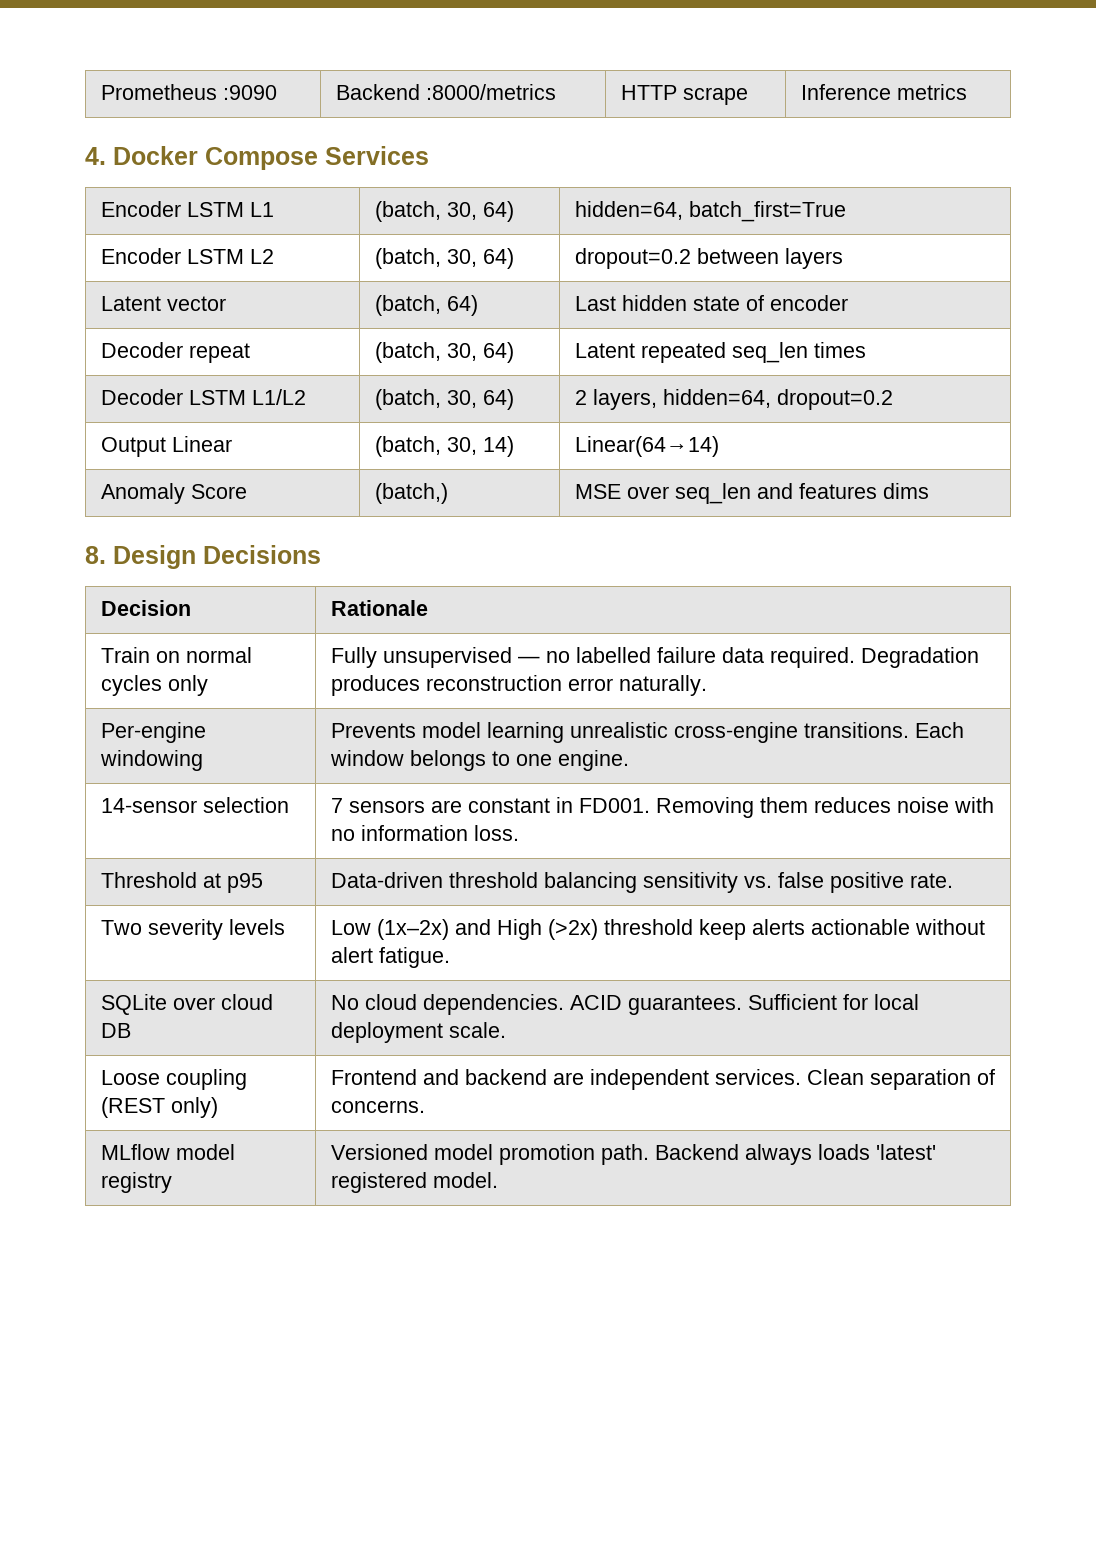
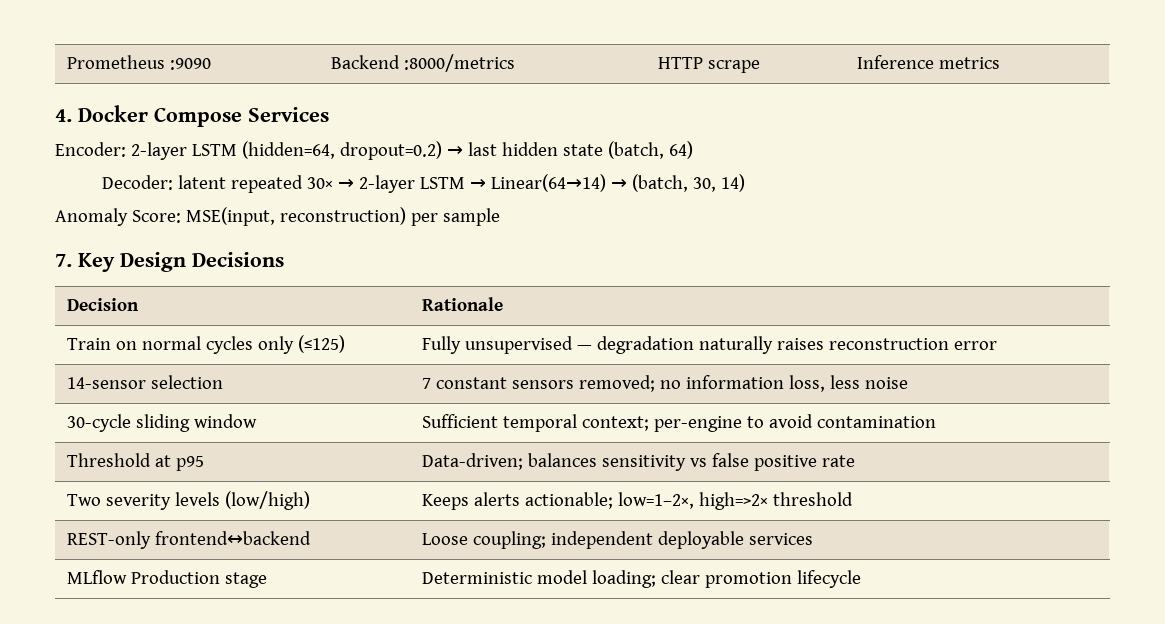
[100,201,274,217] [374,201,514,222] [574,201,846,222] [100,248,274,264] [374,248,514,269] [574,248,843,269] [100,296,226,311] [374,295,478,316] [574,295,848,311] [100,342,250,363] [374,342,514,363] [574,342,866,363] [100,389,306,405] [374,389,514,410] [574,389,893,410] [100,436,232,457] [374,436,514,457] [574,436,719,457] [100,483,247,504] [374,483,448,504] [574,483,929,504] [85,546,106,564] // Encoder LSTM L1 | (batch, 30, 64) | hidden=64, batch_first=True // Encoder LSTM L2 | (batch, 30, 64) | dropout=0.2 between layers // Latent vector | (batch, 64) | Last hidden state of encoder // Decoder repeat | (batch, 30, 64) | Latent repeated seq_len times // Decoder LSTM L1/L2 | (batch, 30, 64) | 2 layers, hidden=64, dropout=0.2 // Output Linear | (batch, 30, 14) | Linear(64→14) // Anomaly Score | (batch,) | MSE over seq_len and features dims // 8. -> [55,141,693,160] [102,174,746,193] [55,207,500,226] [55,253,115,272] // Encoder: 2-layer LSTM (hidden=64, dropout=0.2) → last hidden state (batch, 64) // Decoder: latent repeated 30× → 2-layer LSTM → Linear(64→14) → (batch, 30, 14) // Anomaly Score: MSE(input, reconstruction) per sample // 7. Key
(208, 685) none -> [298,335,346,353] (≤125)
[545,647,979,668] [330,675,707,696] [100,722,206,743] [99,750,203,771] [330,722,964,743] [329,750,629,771] [100,797,289,813] [330,797,994,818] [330,825,519,841] [100,872,263,893] [330,872,772,893] no labelled failure data required. Degradation produces reconstruction error naturally. // Per-engine windowing | Prevents model learning unrealistic cross-engine transitions. Each window belongs to one engine. // 14-sensor selection | 7 sensors are constant in FD001. Removing them reduces noise with no information loss. // Threshold at p95 | Data-driven threshold balancing sensitivity vs. -> [597,336,998,354] [67,375,224,389] [422,375,909,392] [67,414,258,432] [422,414,937,432] [67,453,205,471] [422,453,708,471] degradation naturally raises reconstruction error // 14-sensor selection | 7 constant sensors removed; no information loss, less noise // 30-cycle sliding window | Sufficient temporal context; per-engine to avoid contamination // Threshold at p95 | Data-driven; balances sensitivity vs
[909,873,953,888] rate. -> [822,455,856,467] rate
[330,919,985,940] [330,947,450,968] [100,994,273,1015] [100,1023,131,1038] [330,994,919,1015] [330,1022,506,1043] [100,1069,247,1090] [100,1097,218,1118] [330,1069,995,1090] [330,1100,425,1113] [100,1144,235,1160] [100,1172,172,1193] [330,1144,936,1165] [330,1172,498,1193] | Low (1x–2x) and High (>2x) threshold keep alerts actionable without alert fatigue. // SQLite over cloud DB | No cloud dependencies. ACID guarantees. Sufficient for local deployment scale. // Loose coupling (REST only) | Frontend and backend are independent services. Clean separation of concerns. // MLflow model registry | Versioned model promotion path. Backend always loads 'latest' registered model. -> [225,491,311,510] [422,492,854,510] [67,531,312,549] [422,531,814,549] [67,570,268,588] [422,570,862,588] (low/high) | Keeps alerts actionable; low=1–2×, high=>2× threshold // REST-only frontend↔backend | Loose coupling; independent deployable services // MLflow Production stage | Deterministic model loading; clear promotion lifecycle

